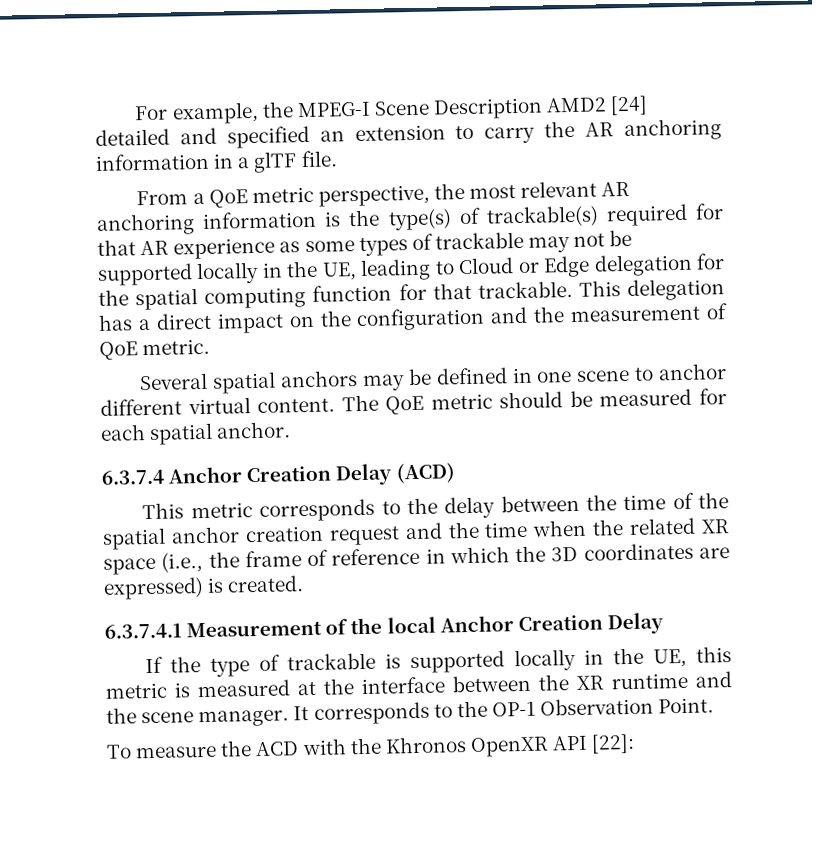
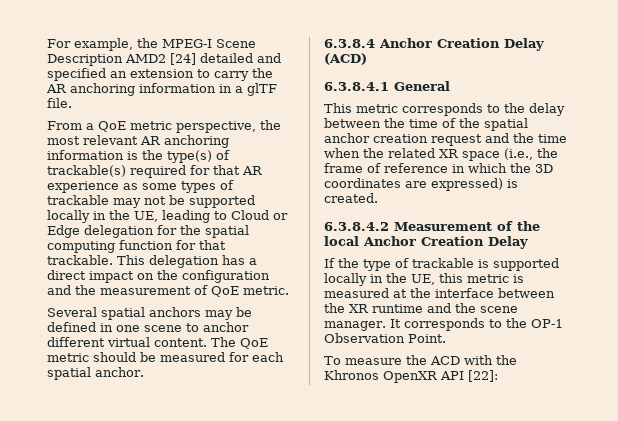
[101,469,165,485] 6.3.7.4 -> [324,39,375,48] 6.3.8.4
(456, 473) none -> [324,81,450,91] // 6.3.8.4.1 General
[104,623,182,639] 6.3.7.4.1 -> [324,222,389,231] 6.3.8.4.2

